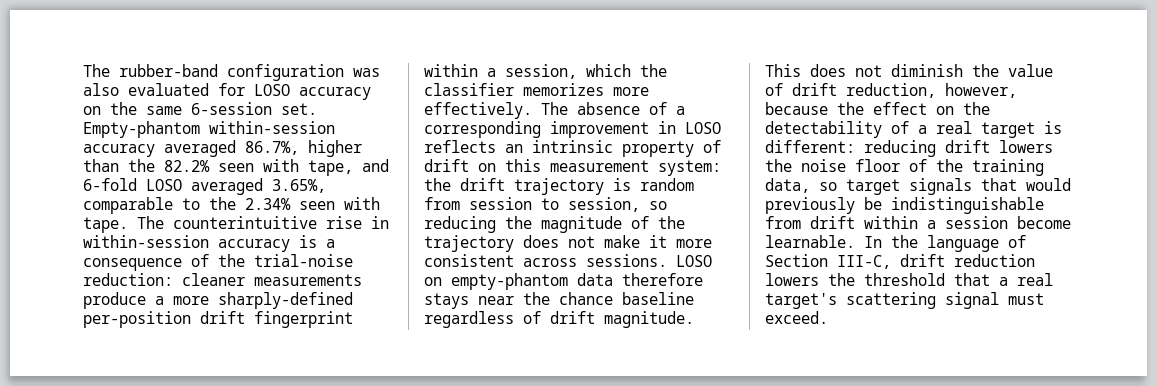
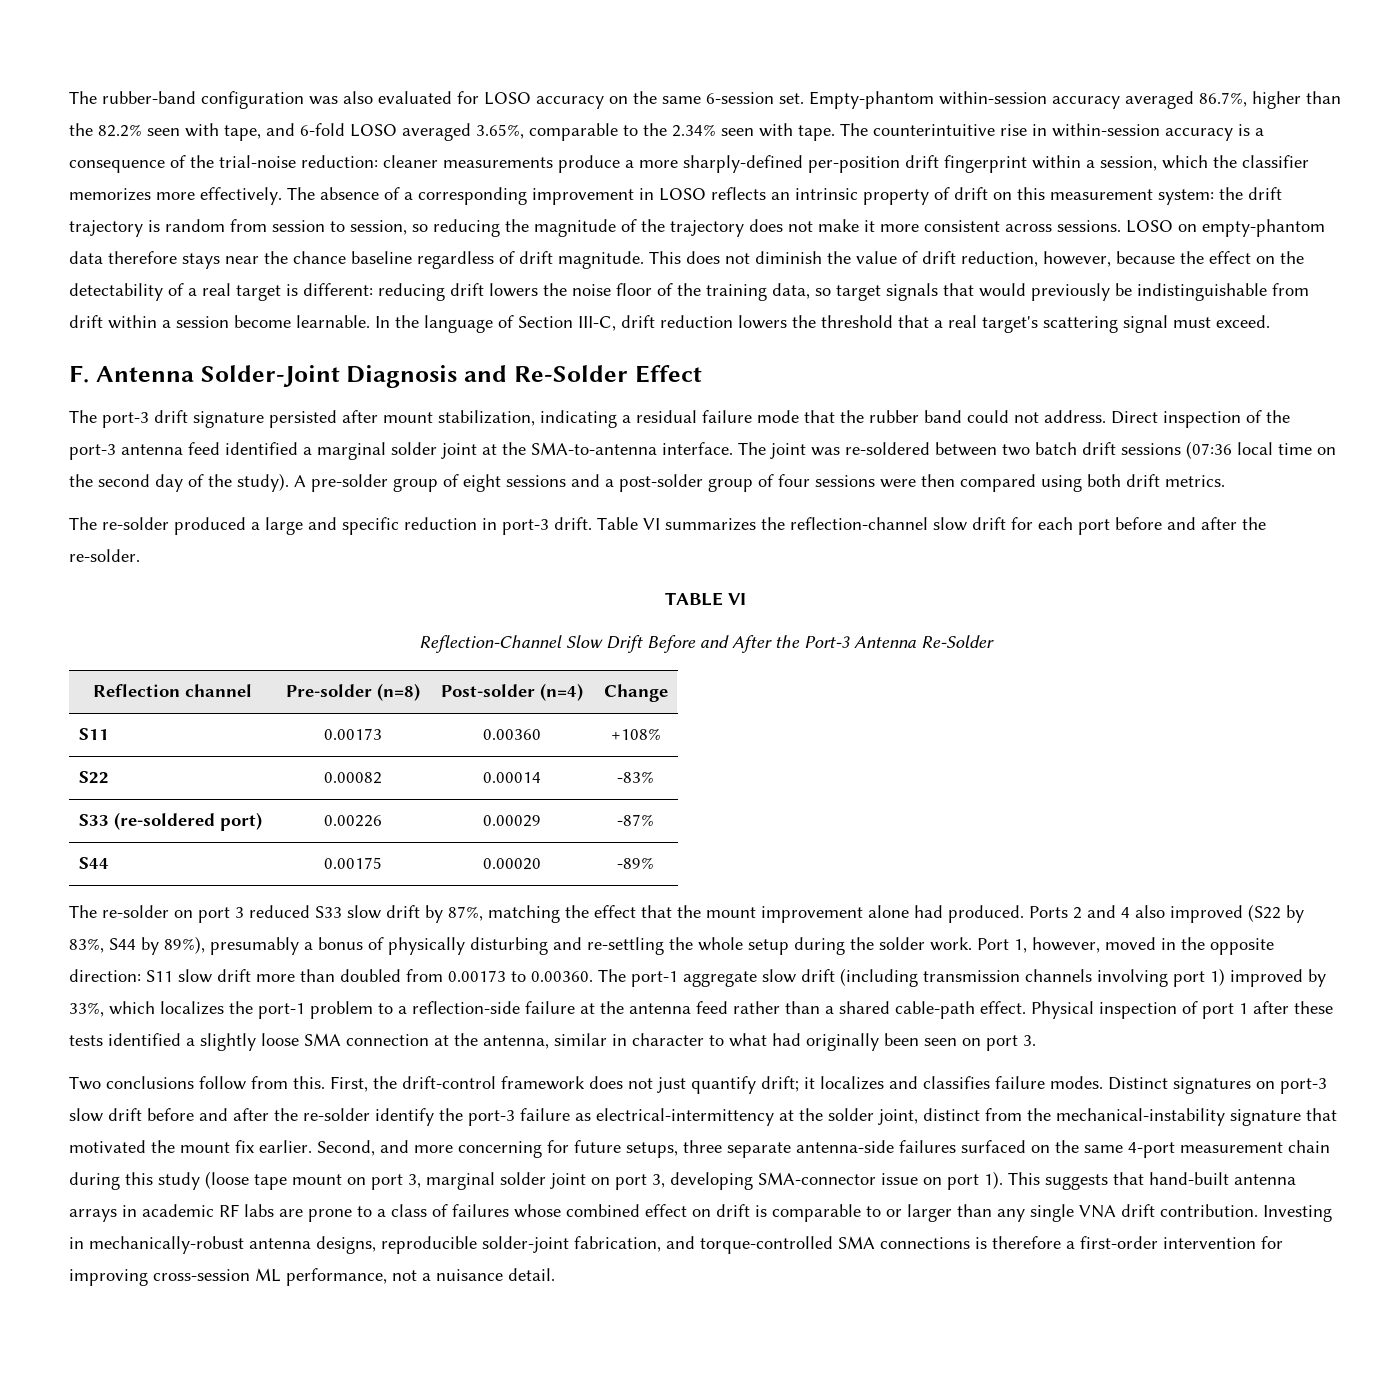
(828, 317) none -> [69,365,702,388] [69,410,1290,428] [69,441,1336,460] [69,473,1225,492] [69,517,1266,535] [69,549,140,562] [664,592,746,606] [418,635,994,653] [92,684,252,697] [285,683,420,701] [441,683,583,701] [603,684,668,702] [78,728,109,740] [323,728,382,740] [483,729,541,740] [610,728,661,740] [78,771,109,784] [323,772,382,784] [483,772,541,783] [617,771,654,783] [78,812,262,831] [323,815,382,827] [483,815,541,827] [617,814,654,826] [78,857,109,869] [323,857,382,869] [483,858,541,870] [617,857,654,869] [69,904,1304,923] [69,936,1274,955] [69,968,1326,987] [69,1001,1333,1019] [69,1033,1036,1051] [69,1076,1327,1094] [69,1108,1337,1126] [69,1140,1330,1158] [69,1171,1296,1190] [69,1204,1332,1222] [69,1236,1283,1254] [69,1268,555,1286] // F. Antenna Solder-Joint Diagnosis and Re-Solder Effect // The port-3 drift signature persisted after mount stabilization, indicating a residual failure mode that the rubber band could not address. Direct inspection of the port-3 antenna feed identified a marginal solder joint at the SMA-to-antenna interface. The joint was re-soldered between two batch drift sessions (07:36 local time on the second day of the study). A pre-solder group of eight sessions and a post-solder group of four sessions were then compared using both drift metrics. // The re-solder produced a large and specific reduction in port-3 drift. Table VI summarizes the reflection-channel slow drift for each port before and after the re-solder. // TABLE VI // Reflection-Channel Slow Drift Before and After the Port-3 Antenna Re-Solder // Reflection channel | Pre-solder (n=8) | Post-solder (n=4) | Change // S11 | 0.00173 | 0.00360 | +108% // S22 | 0.00082 | 0.00014 | -83% // S33 (re-soldered port) | 0.00226 | 0.00029 | -87% // S44 | 0.00175 | 0.00020 | -89% // The re-solder on port 3 reduced S33 slow drift by 87%, matching the effect that the mount improvement alone had produced. Ports 2 and 4 also improved (S22 by 83%, S44 by 89%), presumably a bonus of physically disturbing and re-settling the whole setup during the solder work. Port 1, however, moved in the opposite direction: S11 slow drift more than doubled from 0.00173 to 0.00360. The port-1 aggregate slow drift (including transmission channels involving port 1) improved by 33%, which localizes the port-1 problem to a reflection-side failure at the antenna feed rather than a shared cable-path effect. Physical inspection of port 1 after these tests identified a slightly loose SMA connection at the antenna, similar in character to what had originally been seen on port 3. // Two conclusions follow from this. First, the drift-control framework does not just quantify drift; it localizes and classifies failure modes. Distinct signatures on port-3 slow drift before and after the re-solder identify the port-3 failure as electrical-intermittency at the solder joint, distinct from the mechanical-instability signature that motivated the mount fix earlier. Second, and more concerning for future setups, three separate antenna-side failures surfaced on the same 4-port measurement chain during this study (loose tape mount on port 3, marginal solder joint on port 3, developing SMA-connector issue on port 1). This suggests that hand-built antenna arrays in academic RF labs are prone to a class of failures whose combined effect on drift is comparable to or larger than any single VNA drift contribution. Investing in mechanically-robust antenna designs, reproducible solder-joint fabrication, and torque-controlled SMA connections is therefore a first-order intervention for improving cross-session ML performance, not a nuisance detail.

